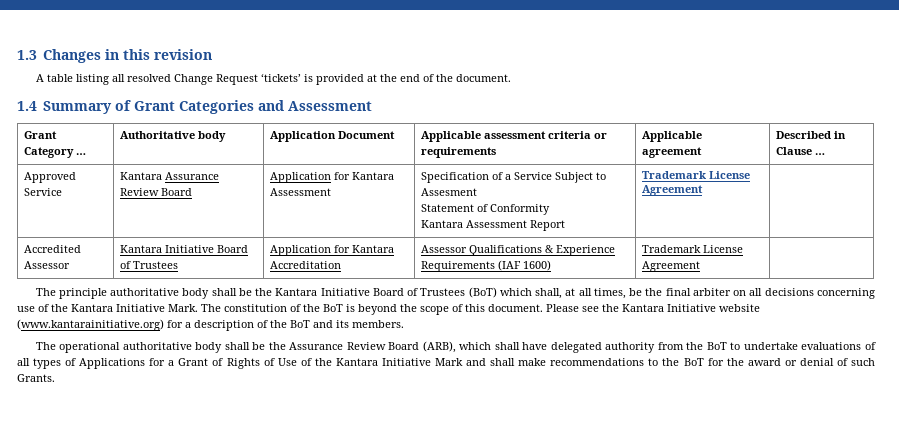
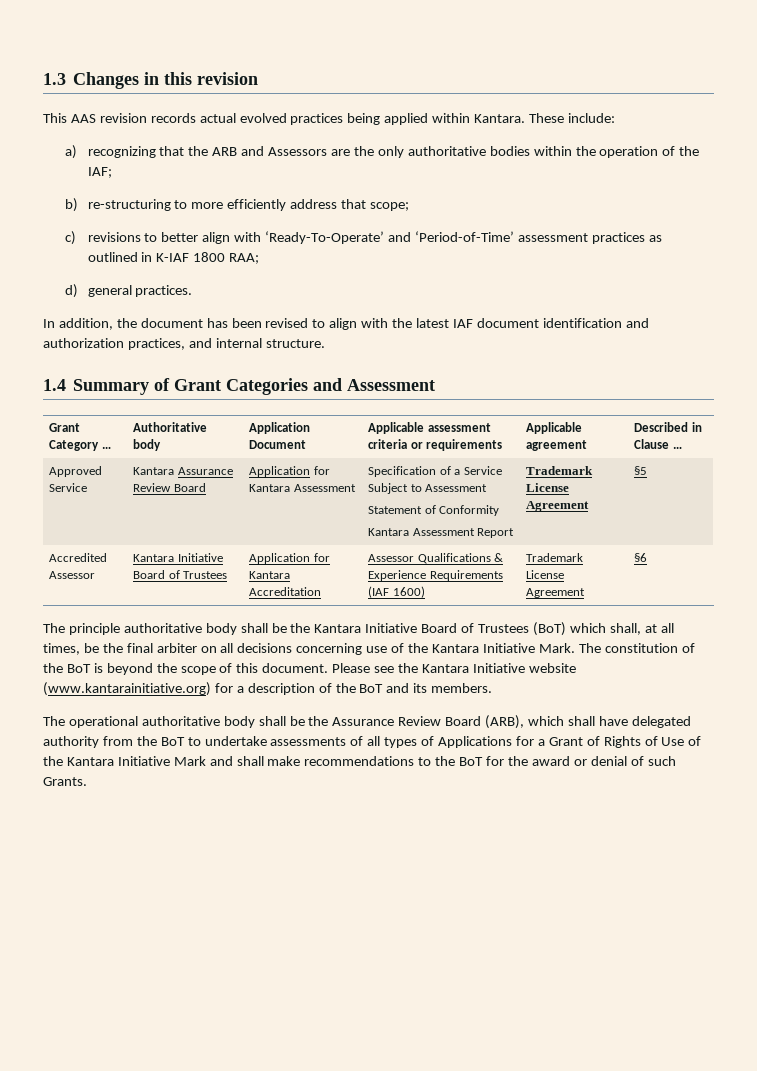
[35,73,511,85] A table listing all resolved Change Request ‘tickets’ is provided at the end of the document. -> [43,113,615,125] [65,145,700,159] [87,167,112,178] [65,198,410,212] [65,231,662,245] [87,252,260,264] [65,284,193,298] [43,318,649,330] [43,338,325,350] This AAS revision records actual evolved practices being applied within Kantara. These include: // a) recognizing that the ARB and Assessors are the only authoritative bodies within the operation of the IAF; // b) re-structuring to more efficiently address that scope; // c) revisions to better align with ‘Ready-To-Operate’ and ‘Period-of-Time’ assessment practices as outlined in K-IAF 1800 RAA; // d) general practices. // In addition, the document has been revised to align with the latest IAF document identification and authorization practices, and internal structure.
[420,188,477,196] Assesment -> [425,484,488,492] Assessment
(703, 190) none -> [634,466,648,475] §5
(700, 266) none -> [634,553,648,562] §6
[801,342,862,350] evaluations -> [270,737,347,746] assessments

